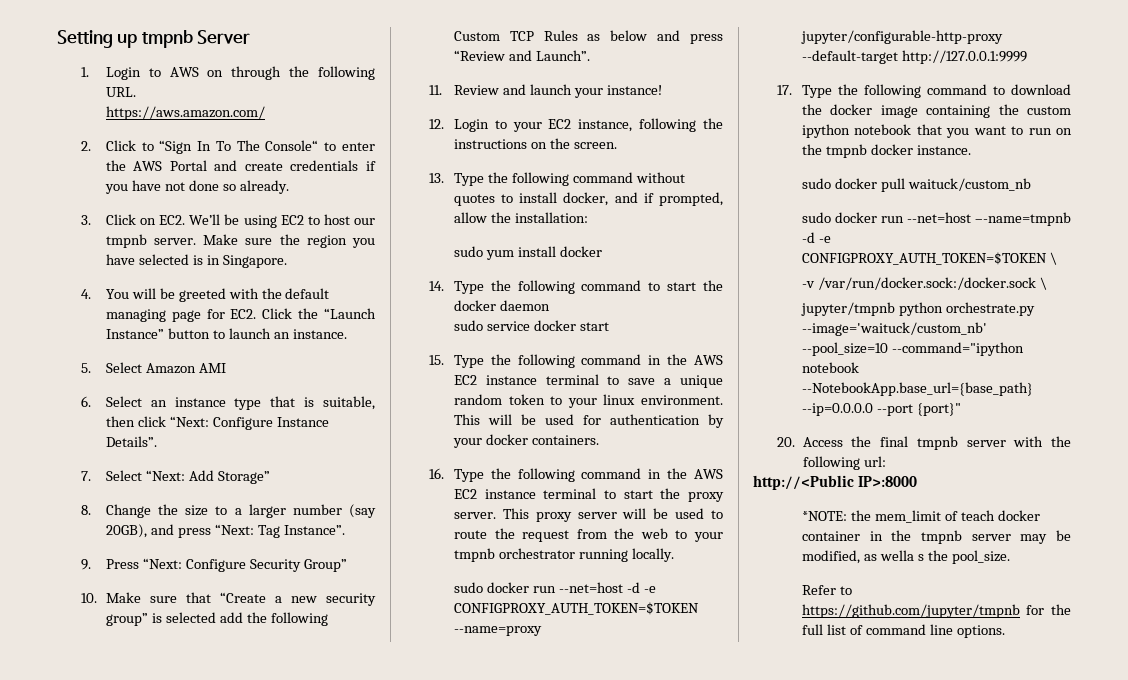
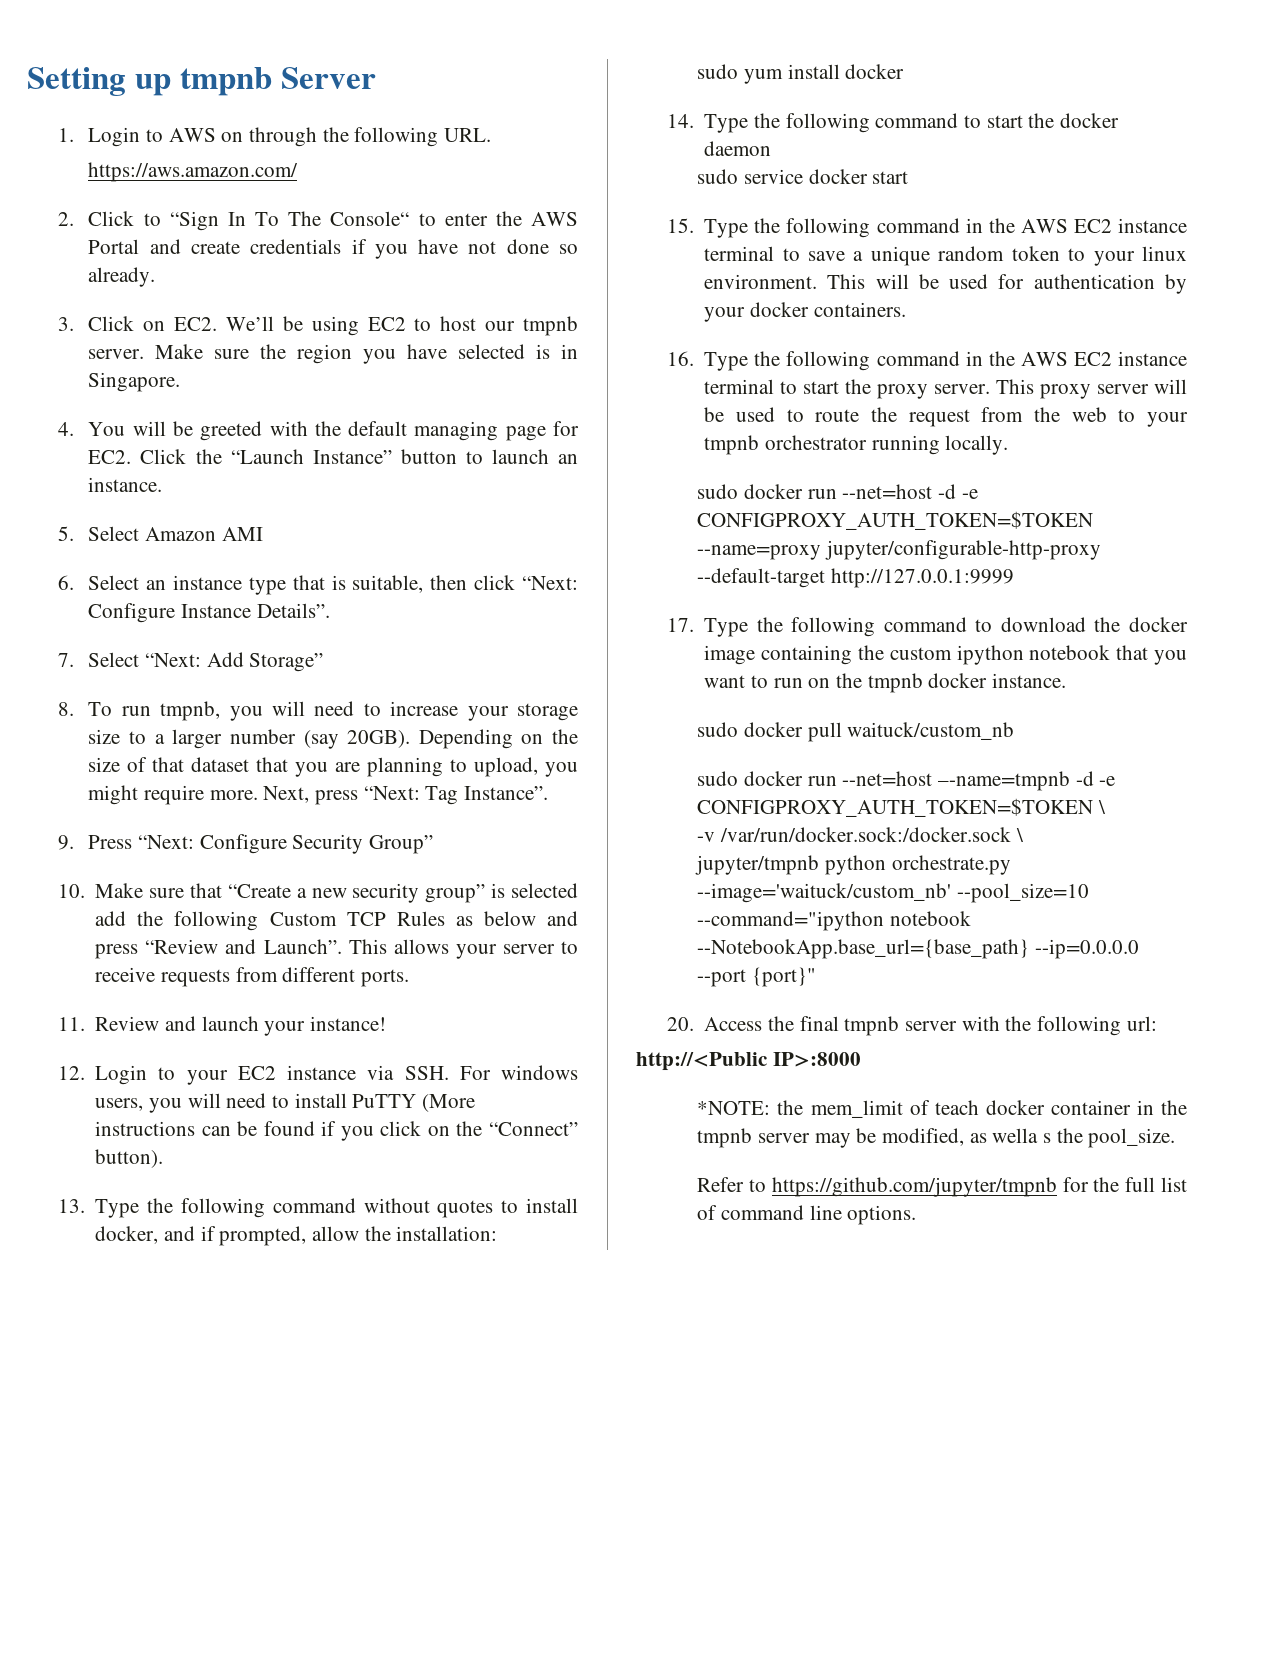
[105,504,179,518] Change the -> [88,701,578,721] To run tmpnb, you will need to increase your storage
[105,524,174,538] 20GB), and -> [347,729,579,749] [88,757,579,777] [88,785,310,805] 20GB). Depending on the size of that dataset that you are planning to upload, you might require more. Next,
(590, 55) none -> [348,939,578,959] [95,967,409,987] This allows your server to receive requests from different ports.
[578,118,723,132] [453,138,617,149] instance, following the instructions on the screen. -> [287,1065,578,1080] [95,1093,475,1113] [95,1121,579,1141] [95,1149,164,1168] instance via SSH. For windows users, you will need to install PuTTY (More instructions can be found if you click on the “Connect” button).

